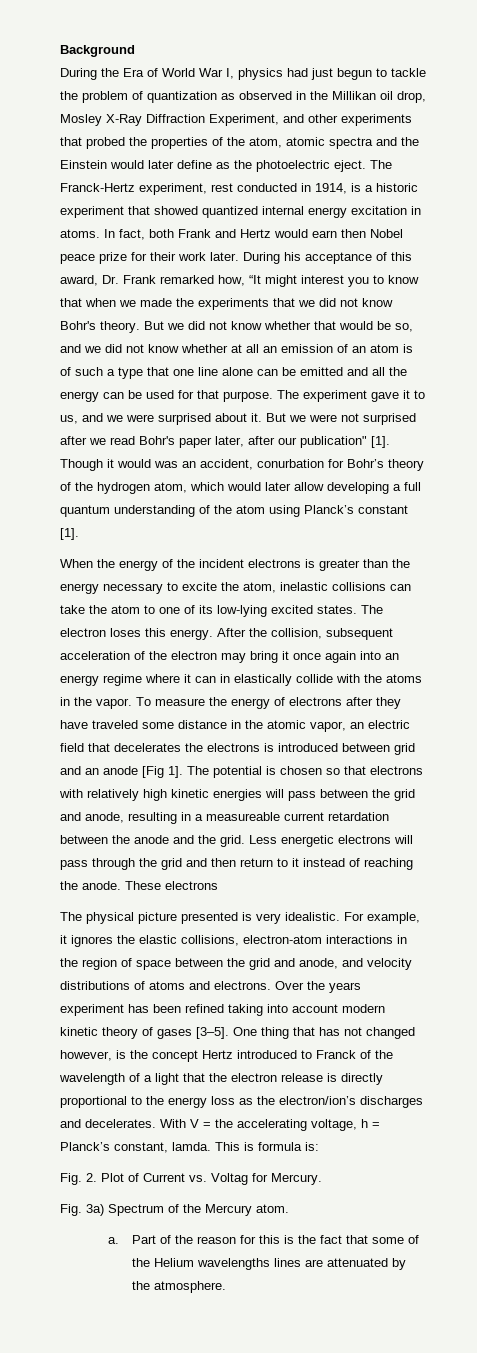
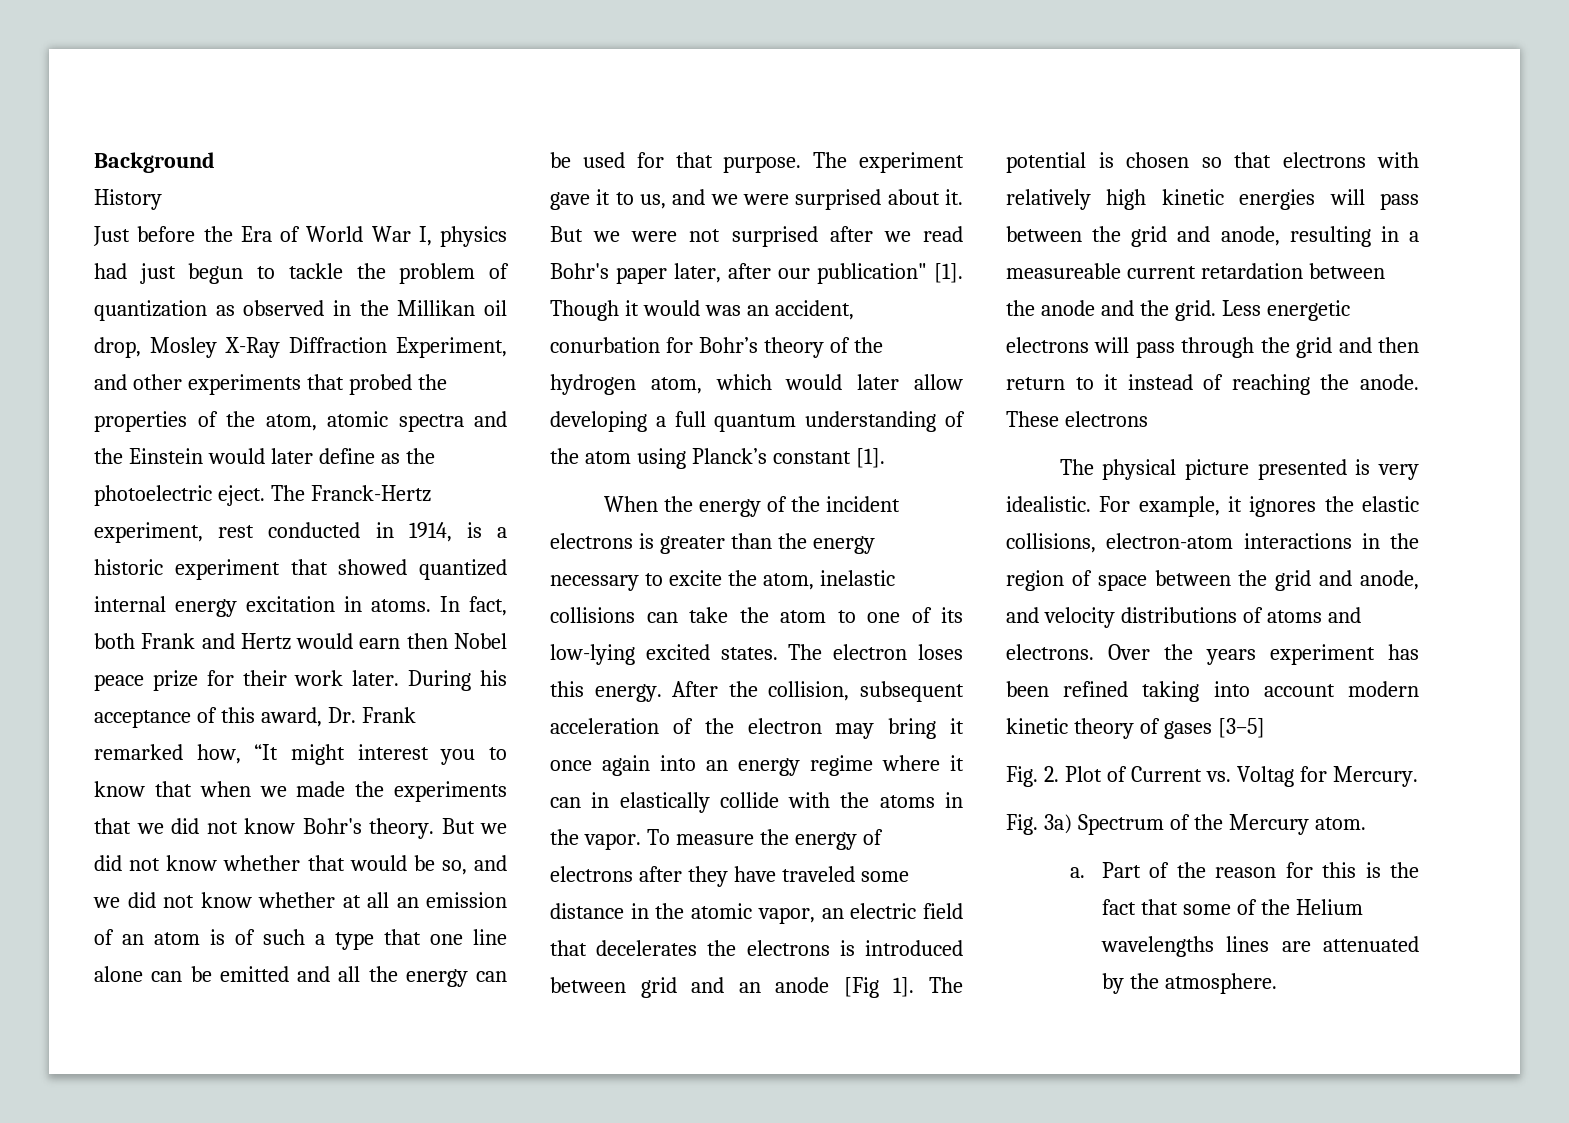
[60,68,97,80] During -> [94,189,162,210] [93,226,196,246] History // Just before
[196,1027,415,1039] [60,1050,393,1062] [59,1073,383,1085] [60,1096,423,1108] [60,1119,380,1131] [60,1142,319,1153] [3–5]. One thing that has not changed however, is the concept Hertz introduced to Franck of the wavelength of a light that the electron release is directly proportional to the energy loss as the electron/ion’s discharges and decelerates. With V = the accelerating voltage, h = Planck’s constant, lamda. This is formula is: -> [1217,718,1265,738] [3–5]

